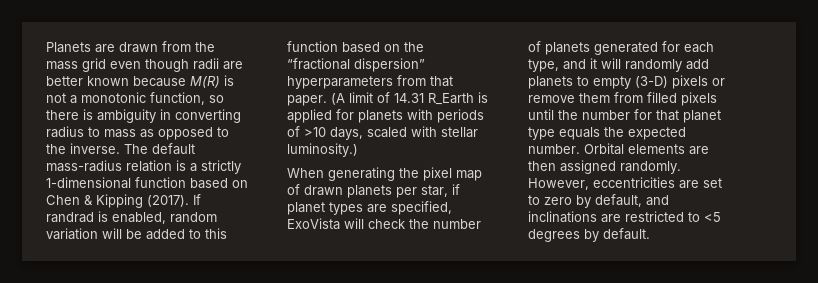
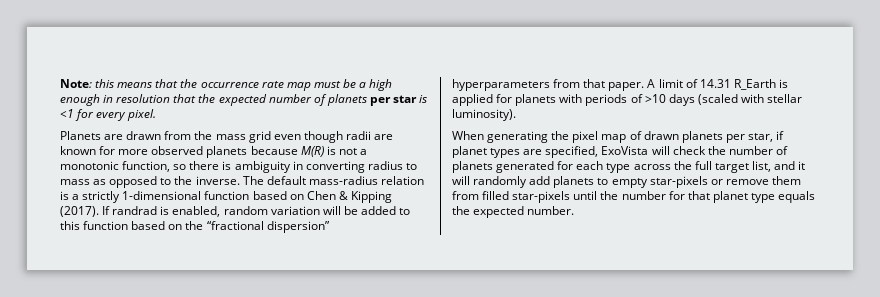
(46, 47) none -> [60,79,393,91] [60,94,428,106] [60,109,157,121] Note: this means that the occurrence rate map must be a high enough in resolution that the expected number of planets per star is <1 for every pixel. //
[46,76,129,86] better known -> [60,146,248,158] known for more observed planets
[331,93,345,105] (A -> [647,79,656,88] A
[330,127,407,140] days, scaled -> [668,94,738,106] days (scaled
[287,143,358,157] luminosity.) -> [452,109,516,121] luminosity).
[528,59,559,72] type, -> [606,161,771,173] type across the full target list,
[635,75,708,89] (3-D) pixels -> [649,176,708,188] star-pixels
[681,92,717,106] pixels -> [512,191,571,203] star-pixels
[584,143,709,155] [528,160,681,174] [528,177,722,190] [528,194,669,208] [528,211,721,223] [528,228,650,242] Orbital elements are then assigned randomly. However, eccentricities are set to zero by default, and inclinations are restricted to <5 degrees by default. -> (575, 210) none

